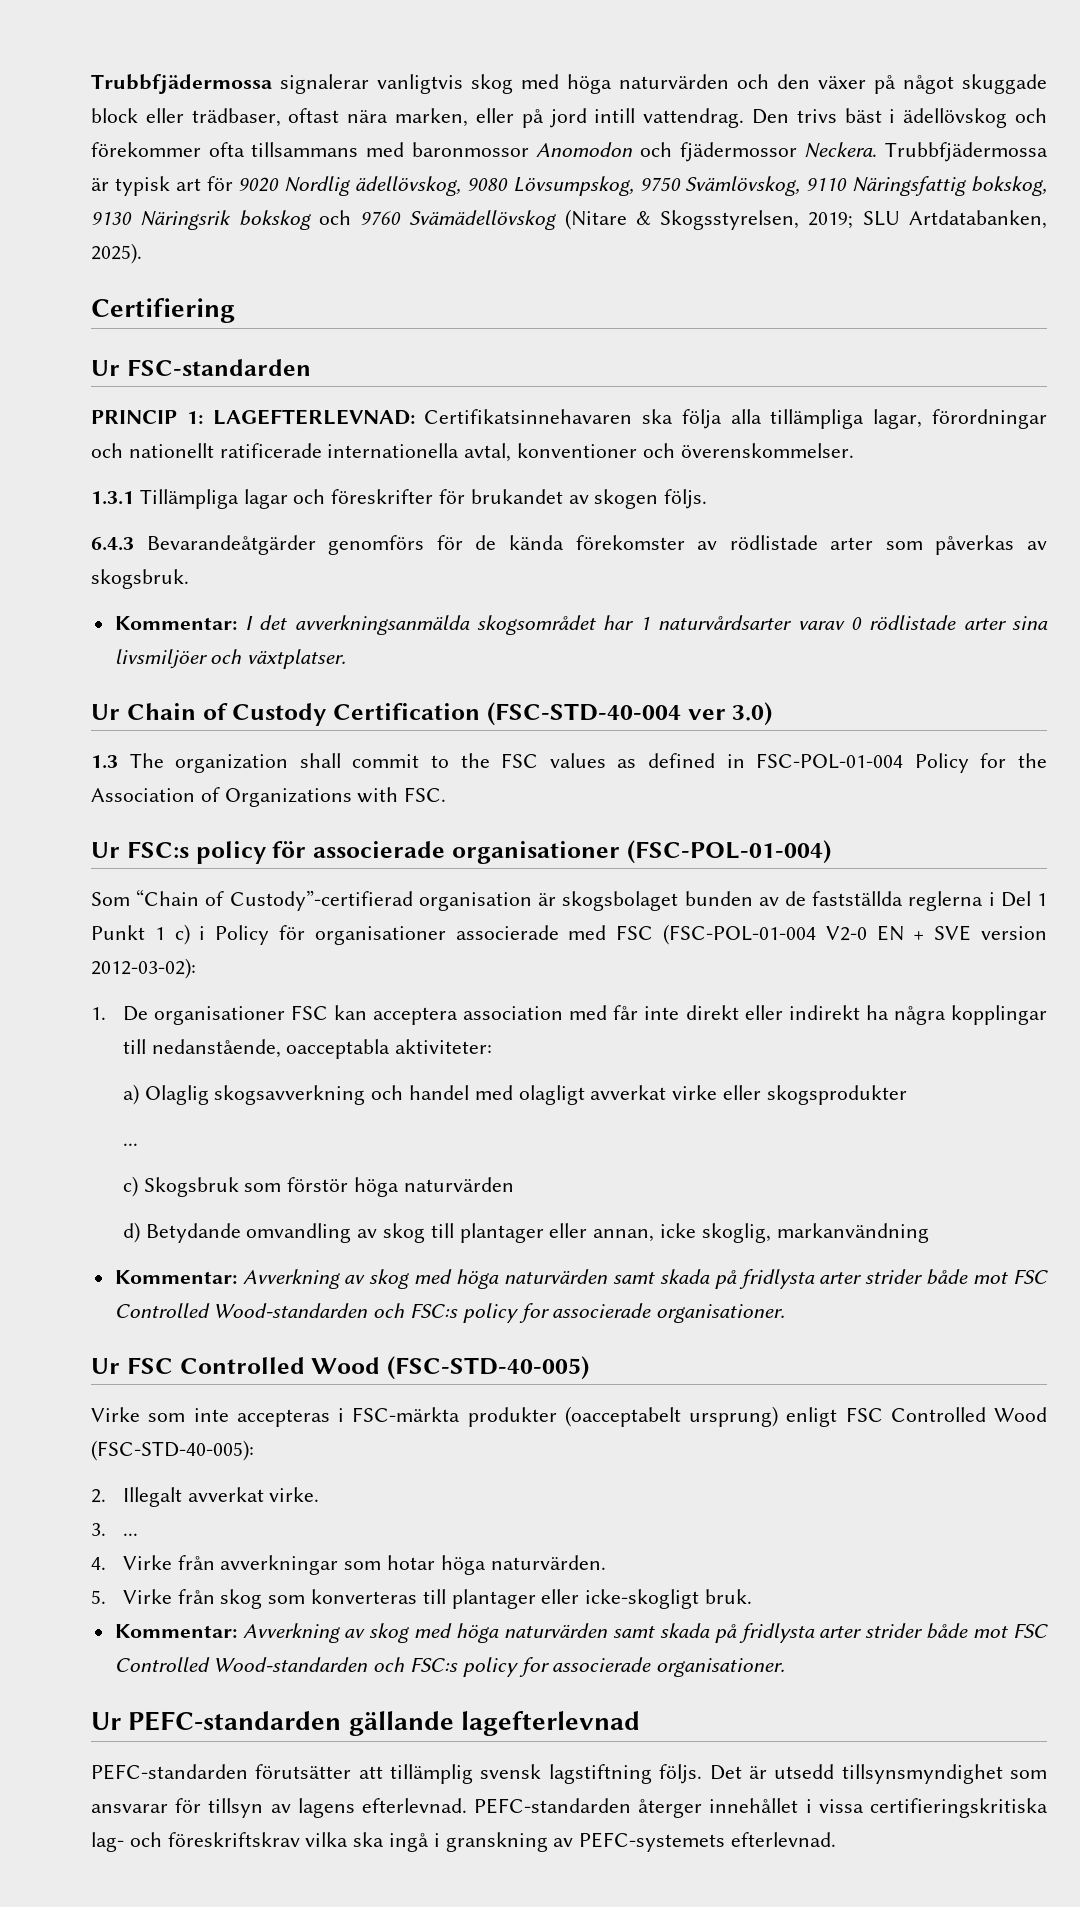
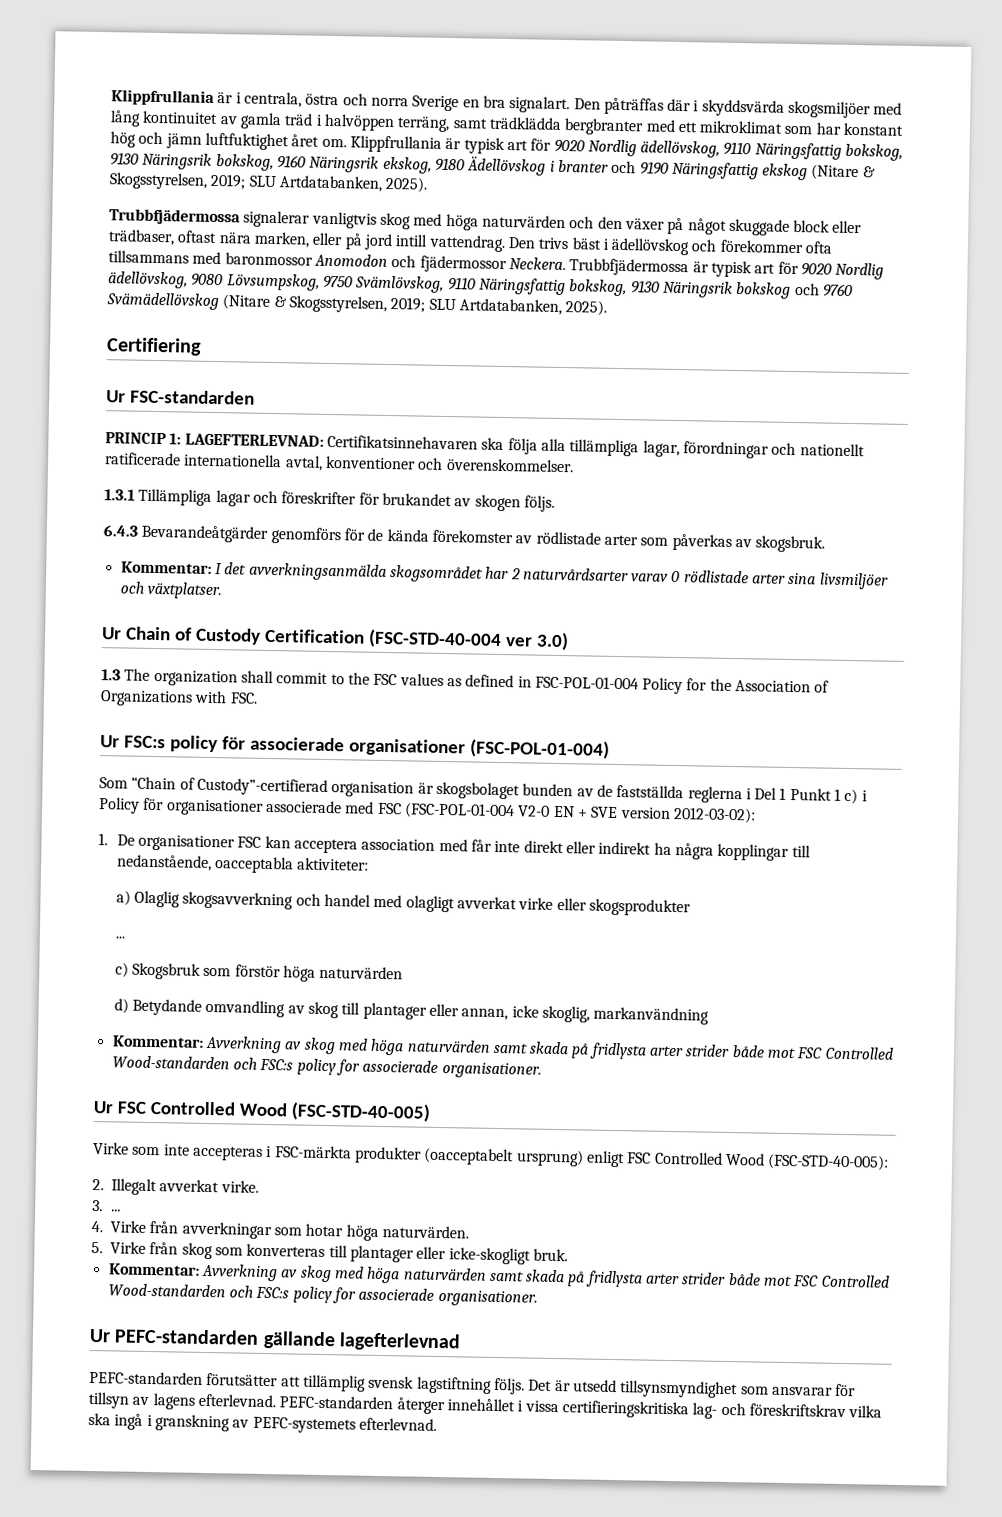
(91, 84) none -> [111,89,903,119] [110,110,905,136] [110,131,904,161] [110,152,876,181] [109,172,429,193] Klippfrullania är i centrala, östra och norra Sverige en bra signalart. Den påträffas där i skyddsvärda skogsmiljöer med lång kontinuitet av gamla träd i halvöppen terräng, samt trädklädda bergbranter med ett mikroklimat som har konstant hög och jämn luftfuktighet året om. Klippfrullania är typisk art för 9020 Nordlig ädellövskog, 9110 Näringsfattig bokskog, 9130 Näringsrik bokskog, 9160 Näringsrik ekskog, 9180 Ädellövskog i branter och 9190 Näringsfattig ekskog (Nitare & Skogsstyrelsen, 2019; SLU Artdatabanken, 2025). //
[639,616,650,630] 1 -> [510,568,521,580] 2

